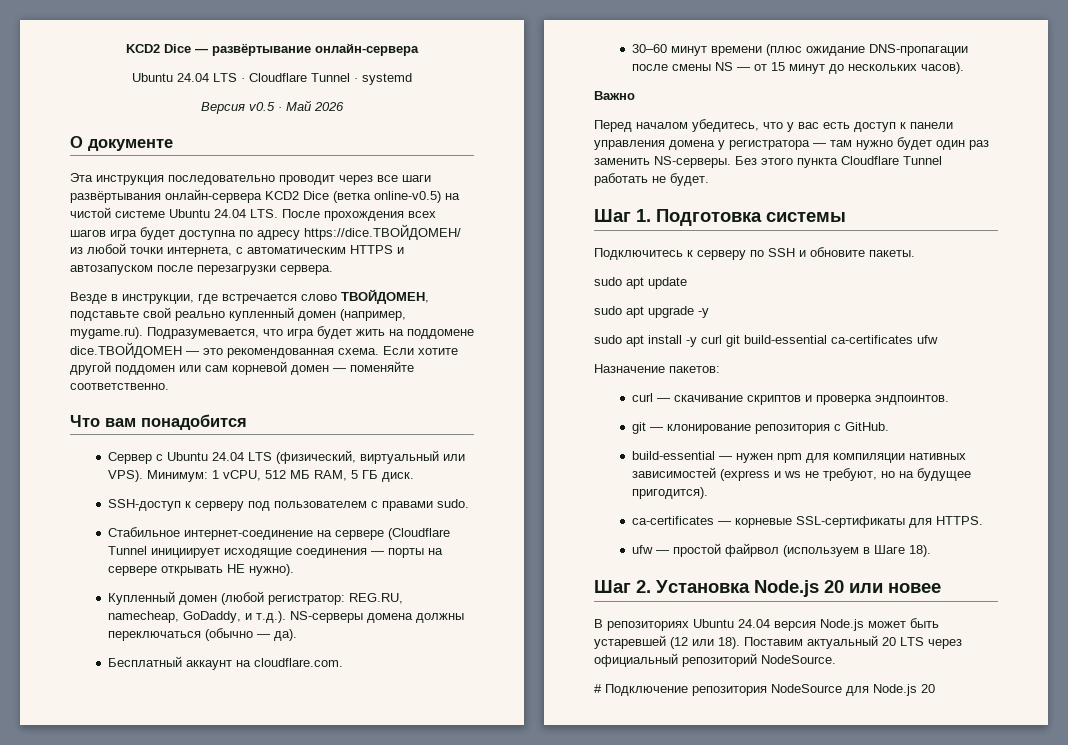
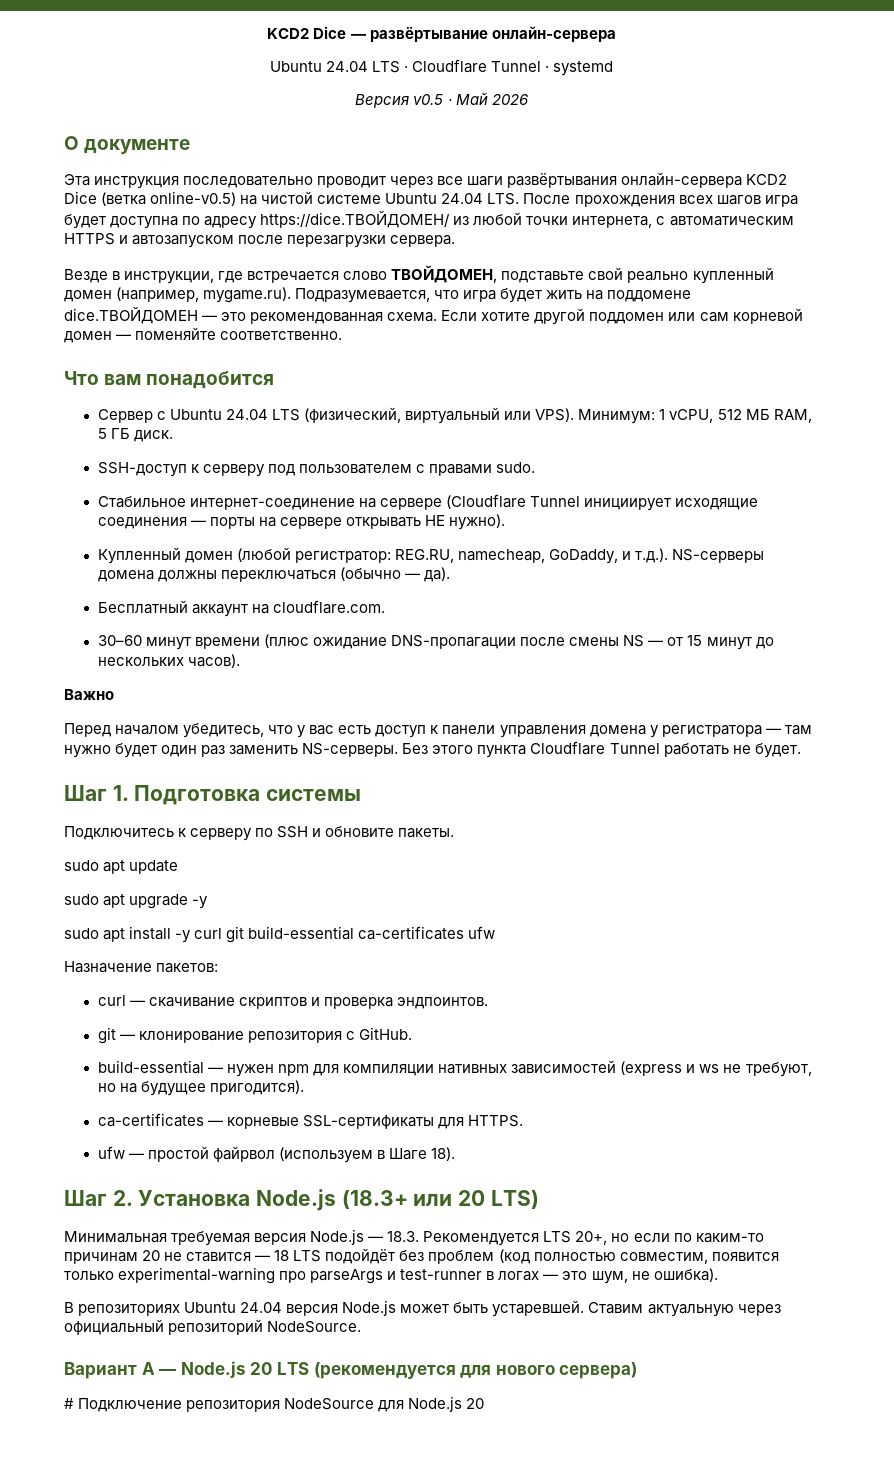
[824,580,941,593] 20 или новее -> [341,1189,539,1209] [64,1229,764,1246] [64,1248,779,1264] [64,1267,718,1284] (18.3+ или 20 LTS) // Минимальная требуемая версия Node.js — 18.3. Рекомендуется LTS 20+, но если по каким-то причинам 20 не ставится — 18 LTS подойдёт без проблем (код полностью совместим, появится только experimental-warning про parseArgs и test-runner в логах — это шум, не ошибка).
[594,635,962,649] [594,653,836,667] устаревшей (12 или 18). Поставим актуальный 20 LTS через официальный репозиторий NodeSource. -> [492,1300,781,1317] [64,1319,362,1335] [64,1361,638,1379] устаревшей. Ставим актуальную через официальный репозиторий NodeSource. // Вариант A — Node.js 20 LTS (рекомендуется для нового сервера)

